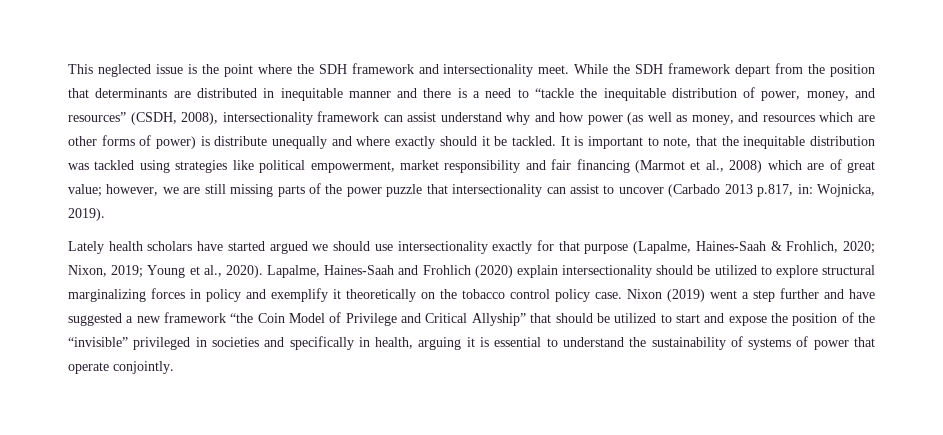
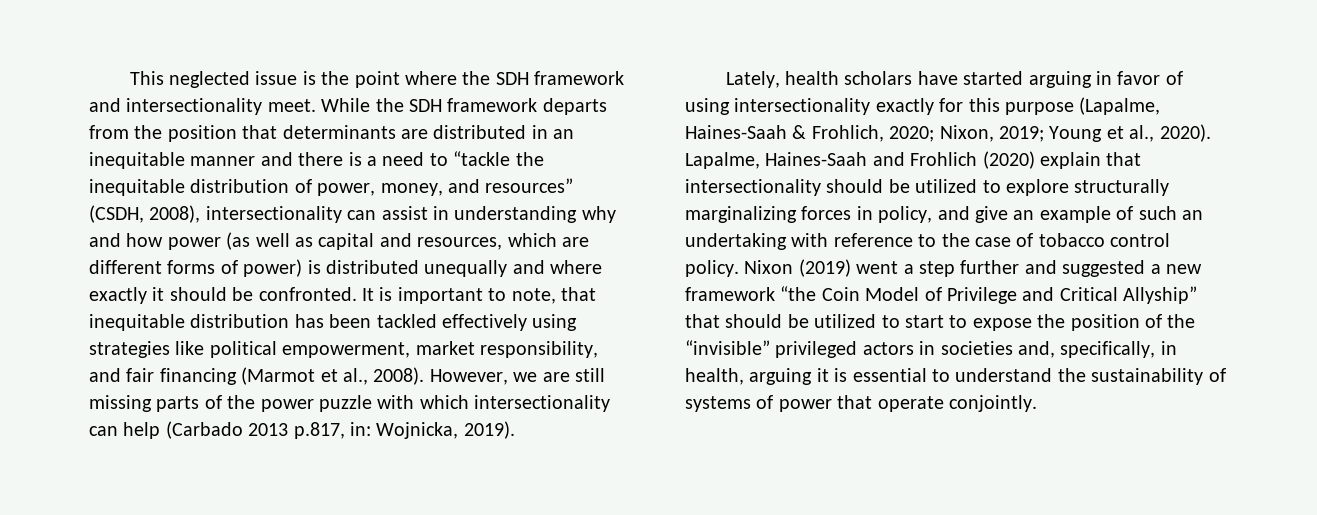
[735,64,771,77] depart -> [542,98,607,115] departs
(275, 93) none -> [553,129,575,139] an
[317,111,502,122] framework can assist understand -> [347,206,578,223] can assist in understanding
[691,112,875,125] [68,136,97,146] money, and resources which are other -> [318,233,589,250] [89,260,162,274] capital and resources, which are different
[214,136,268,146] distribute -> [326,260,419,274] distributed
[439,136,556,146] should it be tackled. -> [152,287,357,301] it should be confronted.
[721,136,875,149] [68,160,135,170] the inequitable distribution was tackled -> [89,314,527,331] inequitable distribution has been tackled effectively
[444,160,521,173] responsibility -> [480,341,598,358] responsibility,
[729,159,876,173] [68,184,159,197] 2008) which are of great value; however, -> [373,367,508,385] 2008). However,
[426,184,664,197] that intersectionality can assist to uncover -> [377,395,611,412] [89,422,161,439] with which intersectionality can help
[68,241,104,254] Lately -> [725,71,780,88] Lately,
[269,241,393,254] argued we should use -> [1028,71,1183,88] [685,98,730,115] arguing in favor of using
[558,241,580,251] that -> [968,98,1000,112] this
(558, 271) none -> [1106,152,1142,166] that
[821,265,875,275] structural -> [1074,179,1170,196] structurally
[206,288,622,302] policy and exemplify it theoretically on the tobacco control policy case. -> [878,206,1203,223] [685,233,1171,250] [685,260,739,277] policy, and give an example of such an undertaking with reference to the case of tobacco control policy.
[849,289,875,299] have -> (1057, 267) none
[704,313,725,323] and -> [949,315,968,328] to
(191, 343) none -> [862,342,914,355] actors
[264,336,354,350] and specifically -> [1018,341,1156,358] and, specifically,

